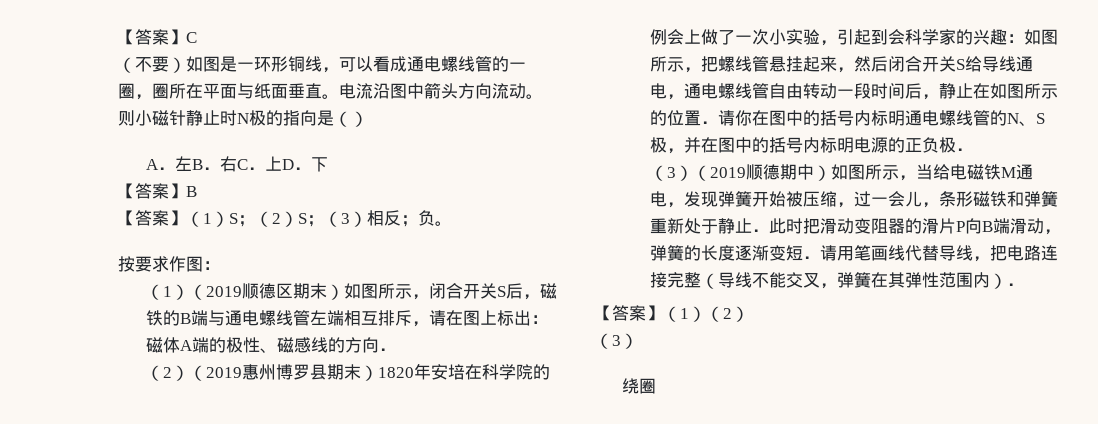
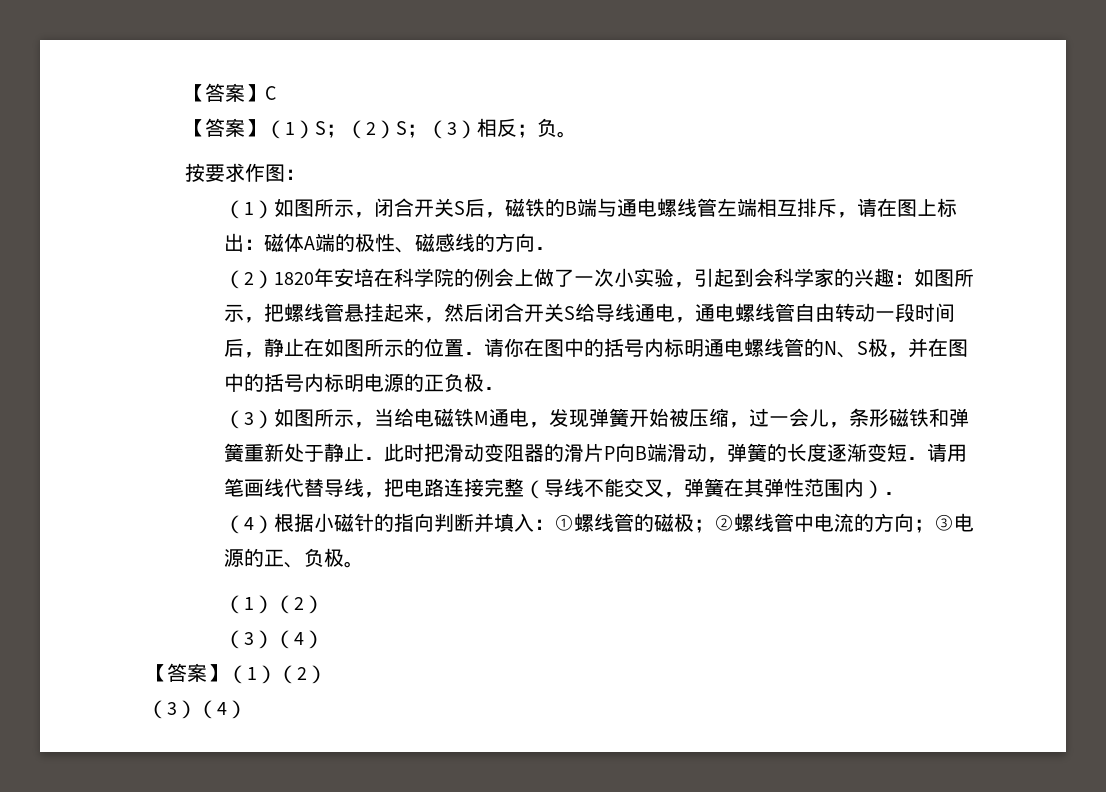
[118,56,527,73] [118,83,544,100] [118,110,369,127] [145,156,328,172] [118,183,198,199] // （不要）如图是一环形铜线，可以看成通电螺线管的一圈，圈所在平面与纸面垂直。电流沿图中箭头方向流动。则小磁针静止时N极的指向是（） // A．左B．右C．上D．下 // 【答案】B -> (277, 93) none
[188,283,344,300] （2019顺德区期末） -> (274, 209) none
[188,364,378,381] （2019惠州博罗县期末） -> (274, 279) none
[692,164,831,181] （2019顺德期中） -> (274, 419) none
(1024, 284) none -> [223,513,974,534] [223,548,364,568] [223,595,324,614] [223,630,324,649] // （4）根据小磁针的指向判断并填入：①螺线管的磁极；②螺线管中电流的方向；③电源的正、负极。 // （1）（2） // （3）（4）
[622,378,657,394] // 绕圈 -> [197,700,247,719] （4）

